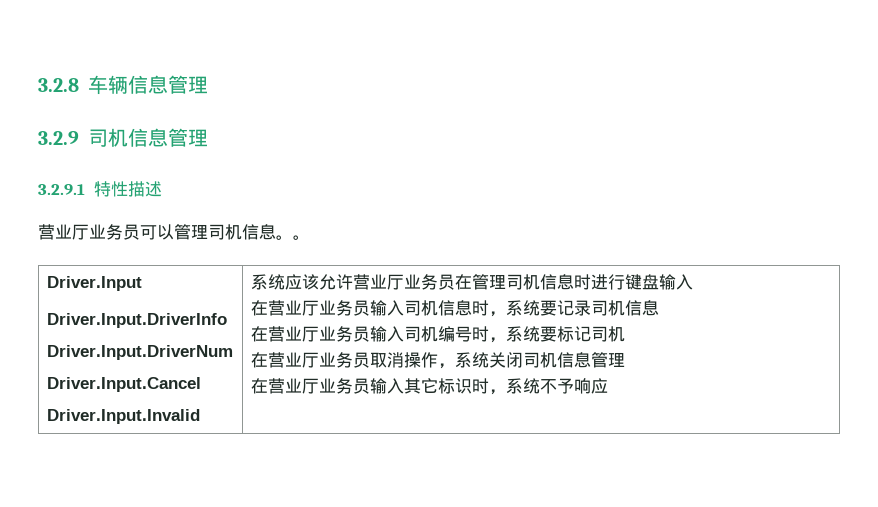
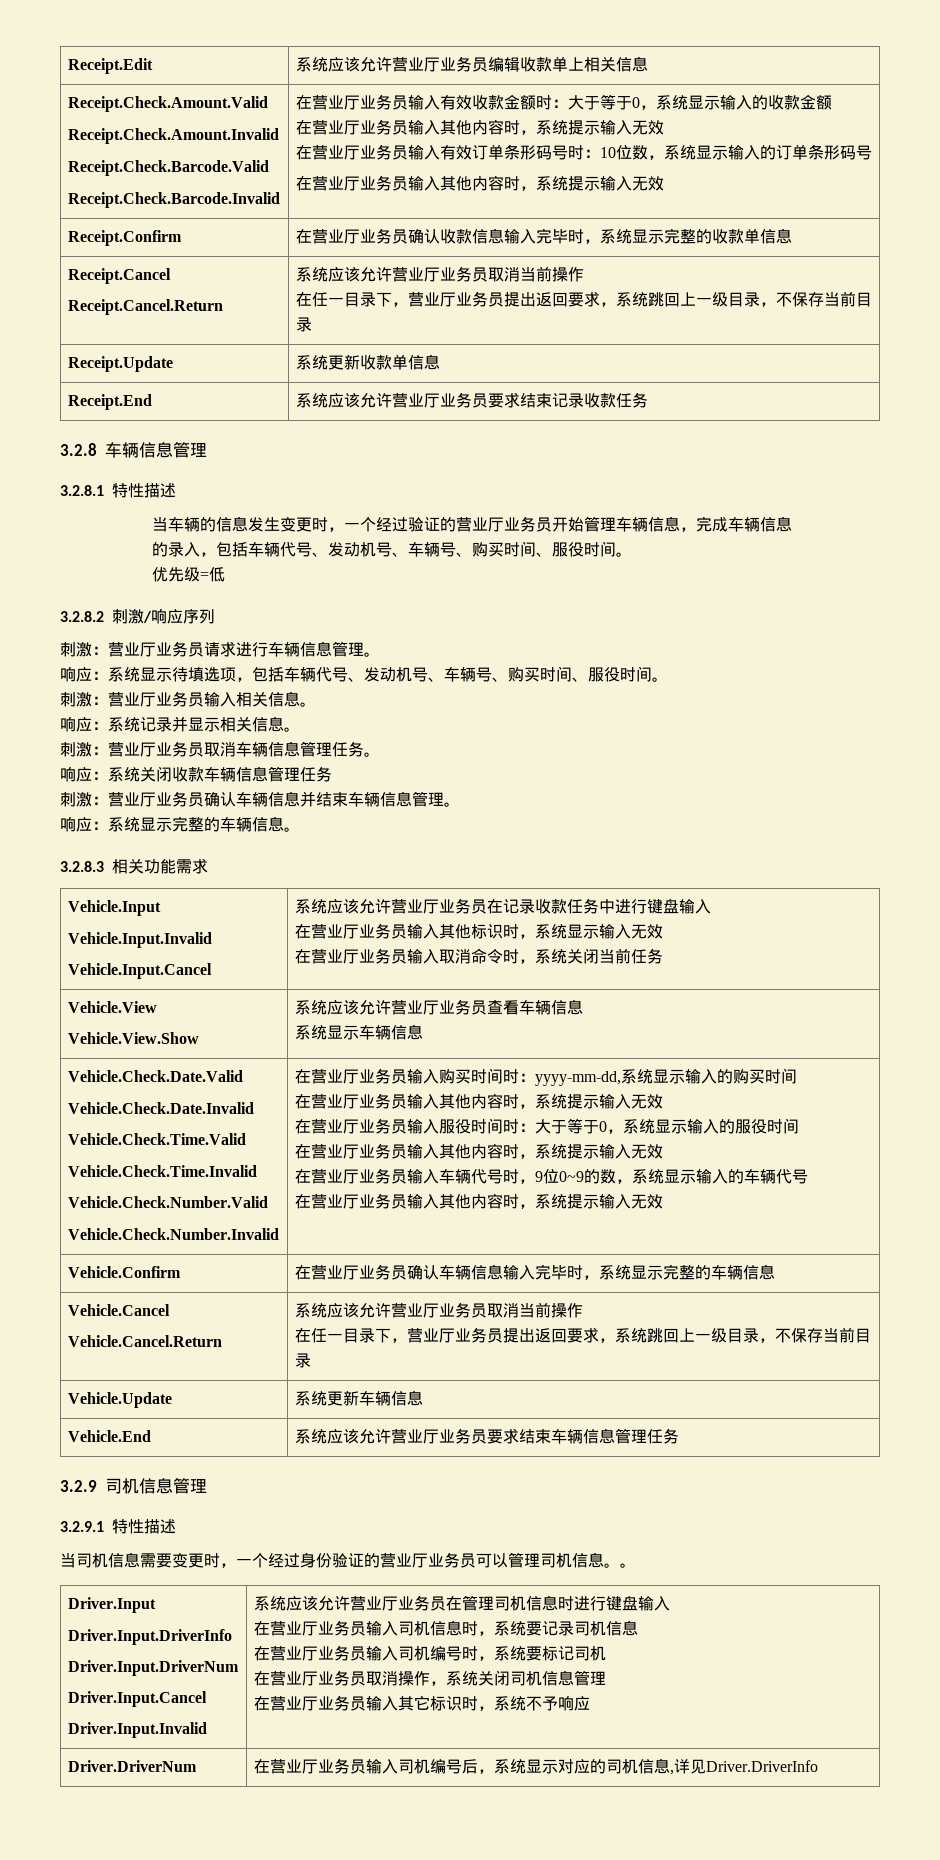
[38,75,208,95] 3.2.8车辆信息管理 -> [67,58,153,74] [295,56,648,72] [67,96,268,112] [67,128,279,144] [67,160,269,176] [67,192,280,208] [295,94,832,110] [295,119,664,135] [295,144,872,160] [295,175,664,191] [67,230,182,246] [295,228,792,244] [67,268,171,284] [67,299,223,315] [295,266,584,282] [295,291,872,307] [295,317,312,332] [67,356,173,372] [295,354,440,370] [67,394,152,410] [295,392,648,408] [60,442,207,458] [60,483,176,498] [151,516,792,532] [151,541,632,557] [151,567,225,582] [60,608,215,624] [60,641,380,657] [60,666,668,682] [60,691,316,707] [60,716,300,732] [60,741,380,757] [60,766,332,782] [60,791,460,807] [60,816,300,832] [60,858,208,874] [67,900,161,916] [67,932,212,948] [67,963,212,979] [294,898,711,914] [294,923,663,939] [294,948,663,964] [67,1001,157,1013] [67,1032,199,1044] [294,999,583,1015] [294,1024,423,1040] [67,1070,243,1082] [67,1102,254,1114] [67,1133,246,1145] [67,1165,257,1177] [67,1196,268,1208] [67,1228,279,1240] [294,1068,797,1086] [294,1093,663,1109] [294,1118,799,1134] [294,1143,663,1159] [294,1168,808,1184] [294,1193,663,1209] [67,1266,181,1278] [294,1264,775,1280] [67,1304,170,1316] [67,1335,222,1347] [294,1302,583,1318] [294,1327,871,1343] [294,1353,311,1368] [67,1392,172,1408] [294,1390,423,1406] [67,1430,151,1442] [294,1428,679,1444] Receipt.Edit | 系统应该允许营业厅业务员编辑收款单上相关信息 // Receipt.Check.Amount.Valid // Receipt.Check.Amount.Invalid // Receipt.Check.Barcode.Valid // Receipt.Check.Barcode.Invalid | 在营业厅业务员输入有效收款金额时：大于等于0，系统显示输入的收款金额 // 在营业厅业务员输入其他内容时，系统提示输入无效 // 在营业厅业务员输入有效订单条形码号时：10位数，系统显示输入的订单条形码号 // 在营业厅业务员输入其他内容时，系统提示输入无效 // Receipt.Confirm | 在营业厅业务员确认收款信息输入完毕时，系统显示完整的收款单信息 // Receipt.Cancel // Receipt.Cancel.Return | 系统应该允许营业厅业务员取消当前操作 // 在任一目录下，营业厅业务员提出返回要求，系统跳回上一级目录，不保存当前目录 // Receipt.Update | 系统更新收款单信息 // Receipt.End | 系统应该允许营业厅业务员要求结束记录收款任务 // 3.2.8车辆信息管理 // 3.2.8.1特性描述 // 当车辆的信息发生变更时，一个经过验证的营业厅业务员开始管理车辆信息，完成车辆信息 // 的录入，包括车辆代号、发动机号、车辆号、购买时间、服役时间。 // 优先级=低 // 3.2.8.2刺激/响应序列 // 刺激：营业厅业务员请求进行车辆信息管理。 // 响应：系统显示待填选项，包括车辆代号、发动机号、车辆号、购买时间、服役时间。 // 刺激：营业厅业务员输入相关信息。 // 响应：系统记录并显示相关信息。 // 刺激：营业厅业务员取消车辆信息管理任务。 // 响应：系统关闭收款车辆信息管理任务 // 刺激：营业厅业务员确认车辆信息并结束车辆信息管理。 // 响应：系统显示完整的车辆信息。 // 3.2.8.3相关功能需求 // Vehicle.Input // Vehicle.Input.Invalid // Vehicle.Input.Cancel | 系统应该允许营业厅业务员在记录收款任务中进行键盘输入 // 在营业厅业务员输入其他标识时，系统显示输入无效 // 在营业厅业务员输入取消命令时，系统关闭当前任务 // Vehicle.View // Vehicle.View.Show | 系统应该允许营业厅业务员查看车辆信息 // 系统显示车辆信息 // Vehicle.Check.Date.Valid // Vehicle.Check.Date.Invalid // Vehicle.Check.Time.Valid // Vehicle.Check.Time.Invalid // Vehicle.Check.Number.Valid // Vehicle.Check.Number.Invalid | 在营业厅业务员输入购买时间时：yyyy-mm-dd,系统显示输入的购买时间 // 在营业厅业务员输入其他内容时，系统提示输入无效 // 在营业厅业务员输入服役时间时：大于等于0，系统显示输入的服役时间 // 在营业厅业务员输入其他内容时，系统提示输入无效 // 在营业厅业务员输入车辆代号时，9位0~9的数，系统显示输入的车辆代号 // 在营业厅业务员输入其他内容时，系统提示输入无效 // Vehicle.Confirm | 在营业厅业务员确认车辆信息输入完毕时，系统显示完整的车辆信息 // Vehicle.Cancel // Vehicle.Cancel.Return | 系统应该允许营业厅业务员取消当前操作 // 在任一目录下，营业厅业务员提出返回要求，系统跳回上一级目录，不保存当前目录 // Vehicle.Update | 系统更新车辆信息 // Vehicle.End | 系统应该允许营业厅业务员要求结束车辆信息管理任务
(162, 189) none -> [60,1552,380,1568] 当司机信息需要变更时，一个经过身份验证的
(608, 386) none -> [67,1760,197,1772] [253,1758,818,1775] // Driver.DriverNum | 在营业厅业务员输入司机编号后，系统显示对应的司机信息,详见Driver.DriverInfo

